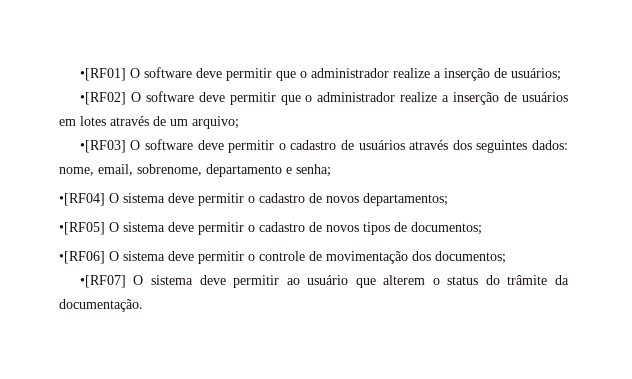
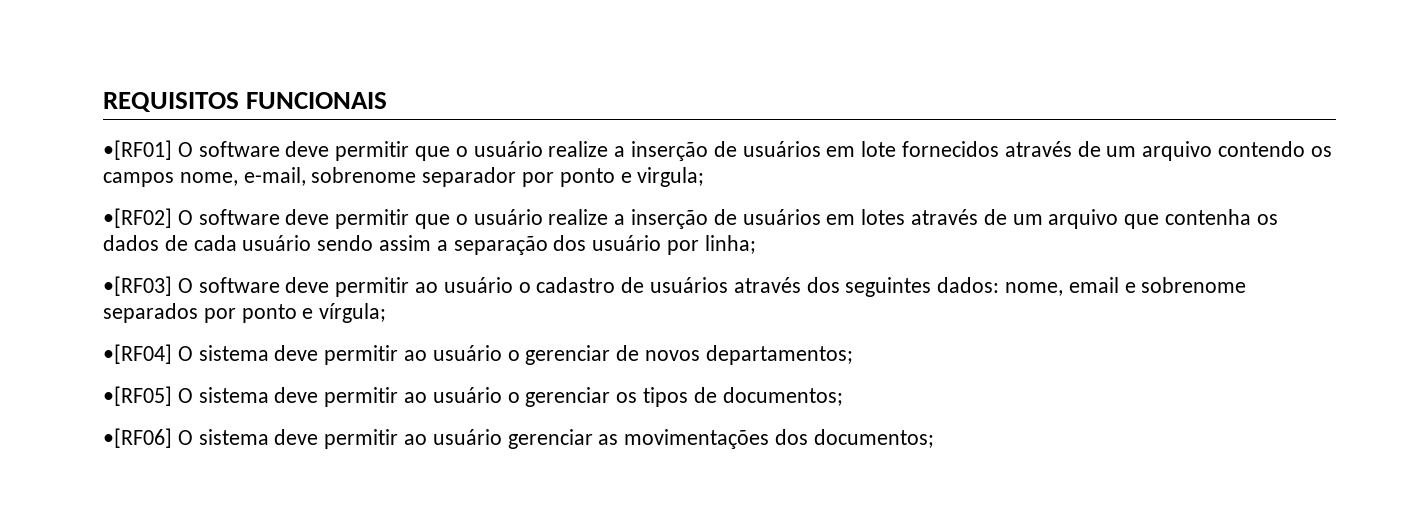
(79, 74) none -> [103,92,388,112] REQUISITOS FUNCIONAIS //
[310,68,561,81] administrador realize a inserção de usuários; -> [473,141,1332,161] [103,167,705,187] usuário realize a inserção de usuários em lote fornecidos através de um arquivo contendo os campos nome, e-mail, sobrenome separador por ponto e virgula;
[317,92,396,102] administrador -> [473,209,543,225] usuário
[192,116,239,129] arquivo; -> [1048,209,1278,229] [103,235,756,255] arquivo que contenha os dados de cada usuário sendo assim a separação dos usuário por linha;
(275, 146) none -> [415,277,513,293] ao usuário
[98,164,331,177] email, sobrenome, departamento e senha; -> [1068,277,1247,293] [103,303,387,323] email e sobrenome separados por ponto e vírgula;
[248,193,305,203] o cadastro -> [404,345,611,365] ao usuário o gerenciar
[248,222,359,232] o cadastro de novos -> [404,387,638,407] ao usuário o gerenciar os
[248,251,506,264] [79,275,569,288] [59,299,143,312] o controle de movimentação dos documentos; // •[RF07] O sistema deve permitir ao usuário que alterem o status do trâmite da documentação. -> [404,429,934,449] ao usuário gerenciar as movimentações dos documentos;

